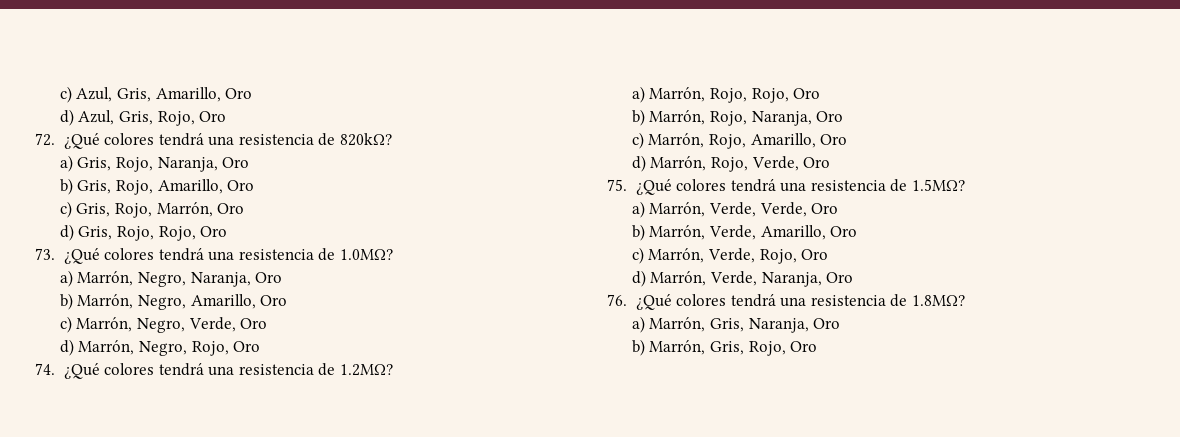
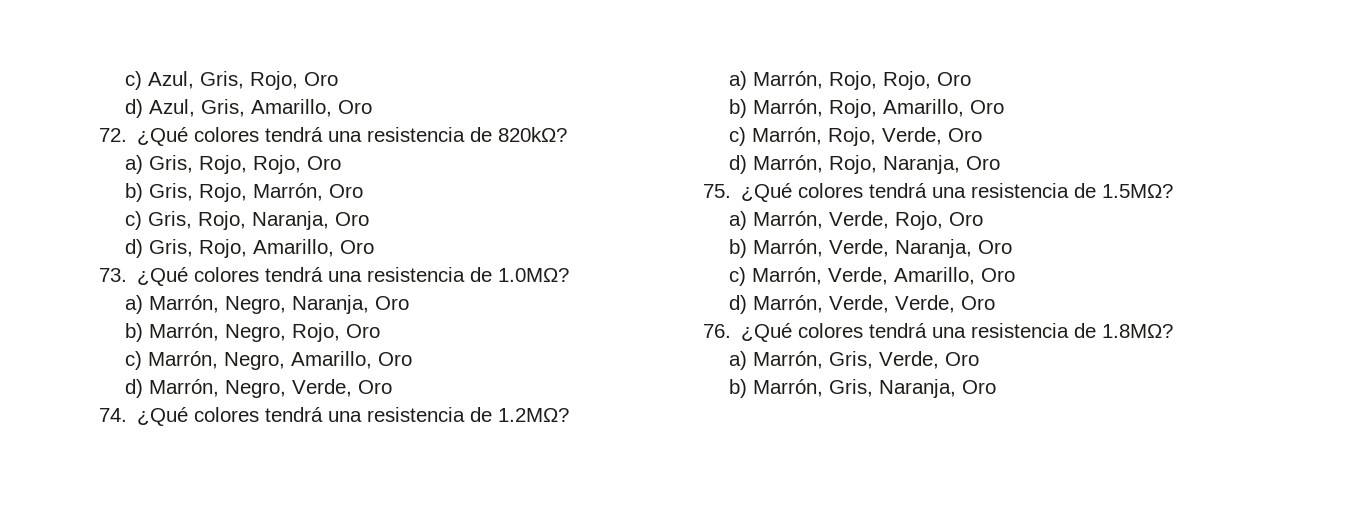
[155,87,221,102] Amarillo, -> [250,71,299,90] Rojo,
[157,111,195,126] Rojo, -> [251,99,333,117] Amarillo,
[157,157,218,172] Naranja, -> [253,155,302,174] Rojo,
[157,179,223,194] Amarillo, -> [253,183,324,201] Marrón,
[156,202,213,217] Marrón, -> [252,211,330,230] Naranja,
[158,226,196,241] Rojo, -> [253,239,335,257] Amarillo,
[190,294,256,309] Amarillo, -> [292,323,341,342] Rojo,
[188,317,236,332] Verde, -> [291,351,373,369] Amarillo,
[191,341,229,356] Rojo, -> [292,379,353,397] Verde,
[751,111,812,126] Naranja, -> [883,99,965,117] Amarillo,
[750,133,816,148] Amarillo, -> [882,127,943,145] Verde,
[751,156,799,171] Verde, -> [883,155,961,174] Naranja,
[759,202,807,217] Verde, -> [895,211,944,230] Rojo,
[760,225,826,240] Amarillo, -> [895,239,973,258] Naranja,
[759,249,797,264] Rojo, -> [894,267,976,285] Amarillo,
[761,272,822,287] Naranja, -> [895,295,956,313] Verde,
[748,318,809,333] Naranja, -> [879,351,940,369] Verde,
[748,341,786,356] Rojo, -> [879,379,957,398] Naranja,

